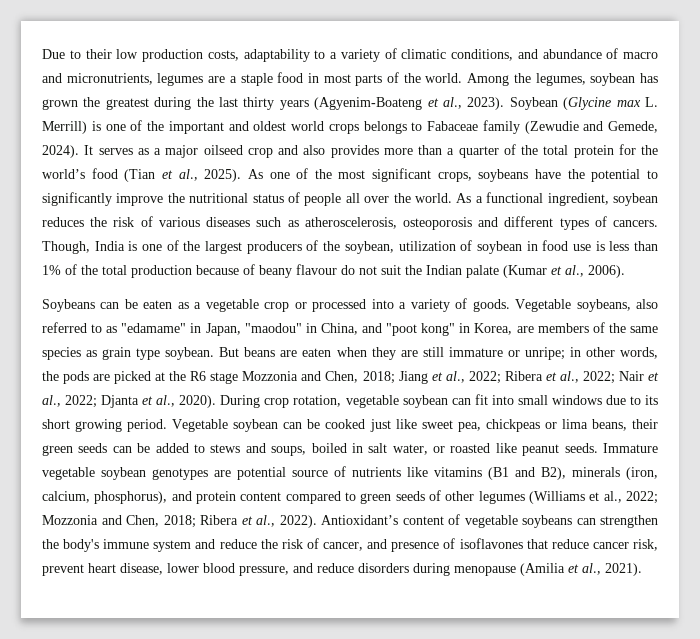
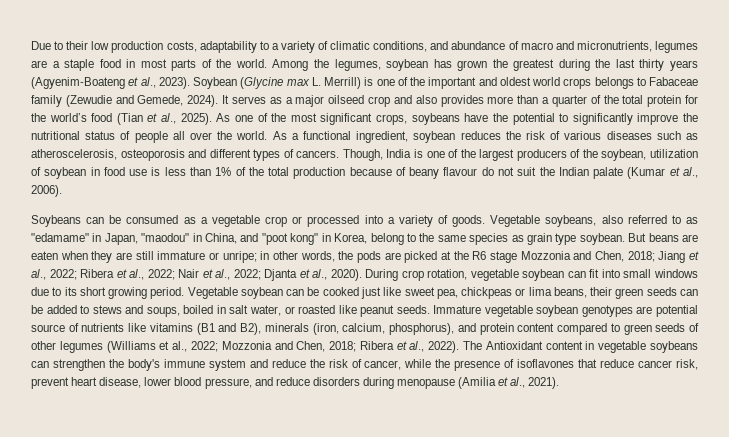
[143,300,173,309] eaten -> [126,215,179,224] consumed
[516,322,605,333] are members of -> [370,233,416,245] belong to
[321,514,460,525] Antioxidant’s content of -> [463,341,595,350] The Antioxidant content in
[367,539,388,549] and -> [404,359,451,368] while the

